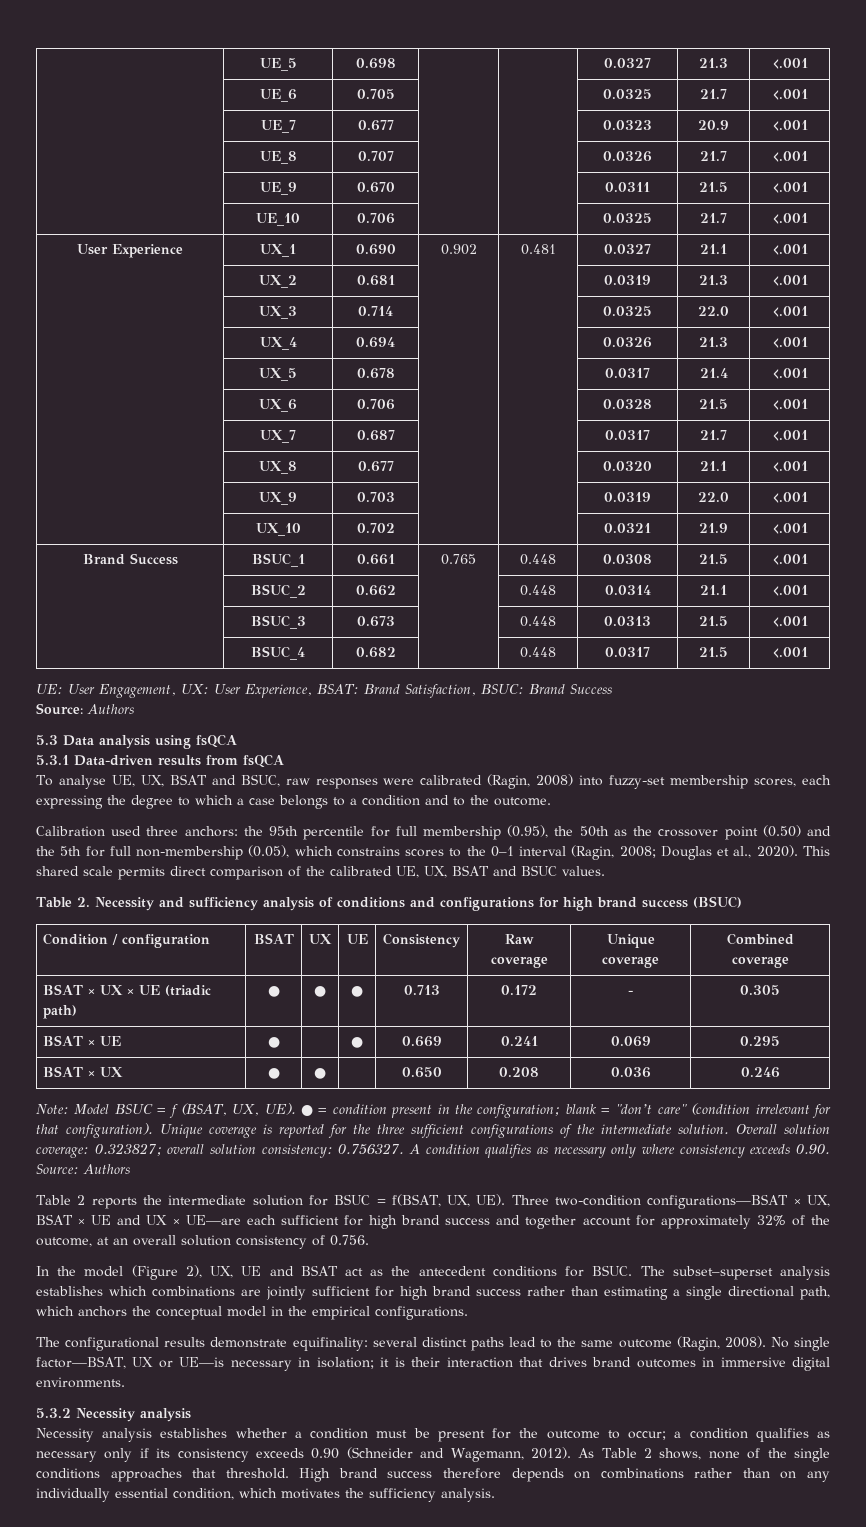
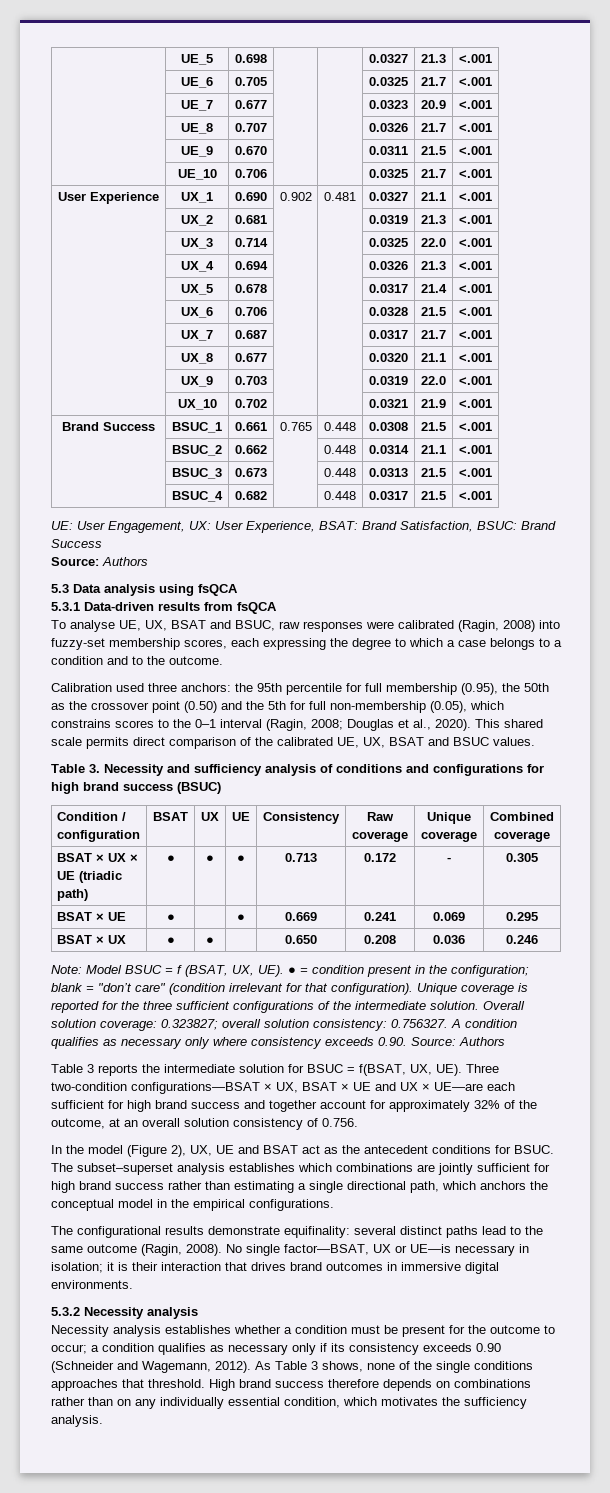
[76,897,90,907] 2. -> [89,764,100,773] 3.
[77,1195,86,1205] 2 -> [87,1064,94,1073] 3
[644,1448,653,1458] 2 -> [311,1361,318,1370] 3

